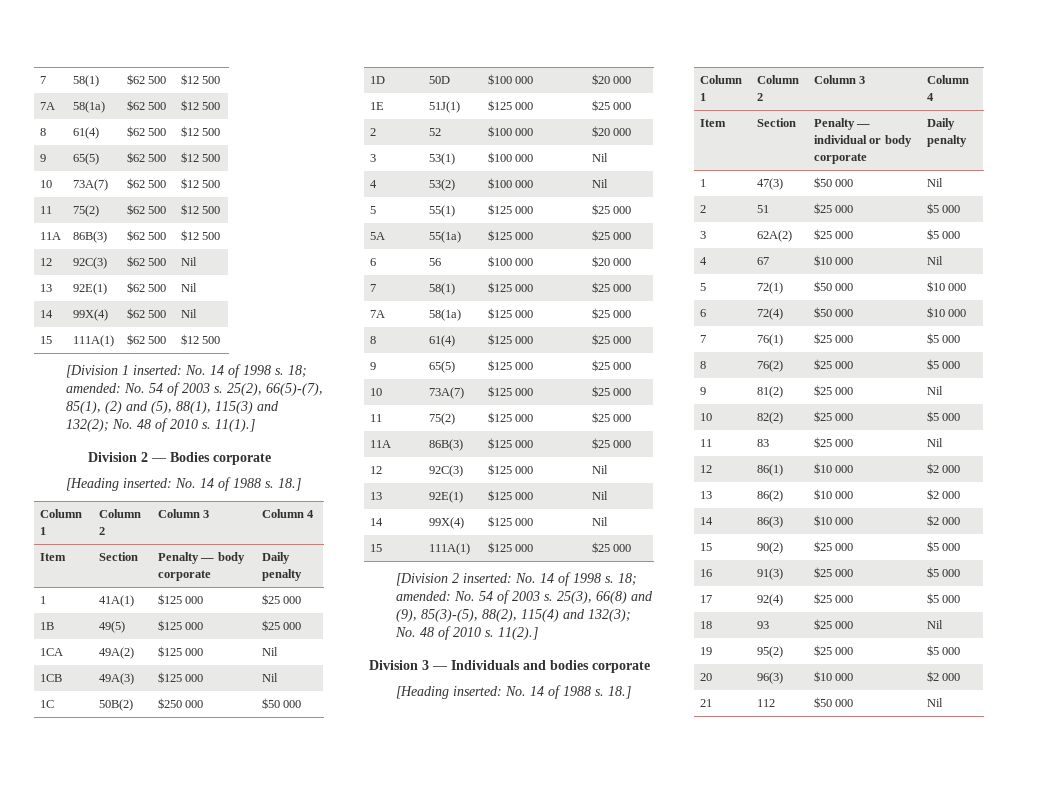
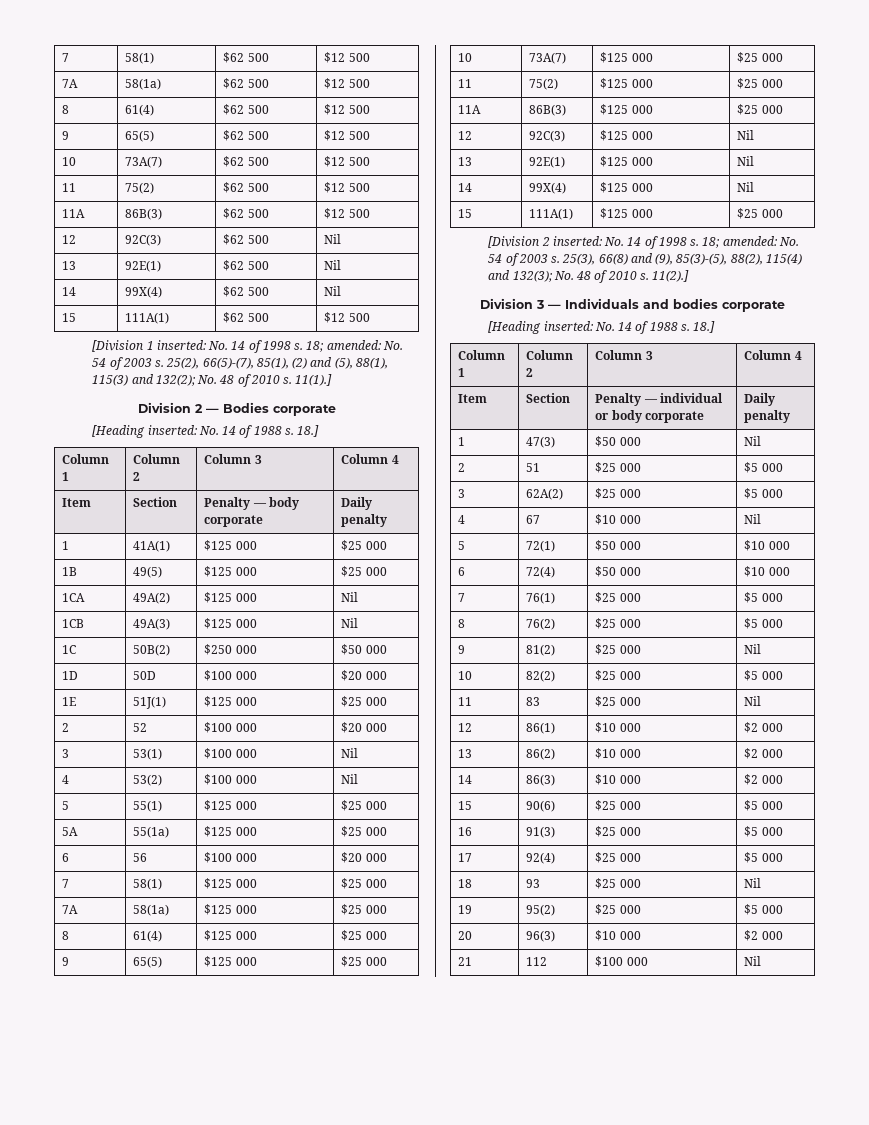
[756,542,783,554] 90(2) -> [526,800,556,812] 90(6)
[813,697,832,708] $50 -> [595,956,624,967] $100

